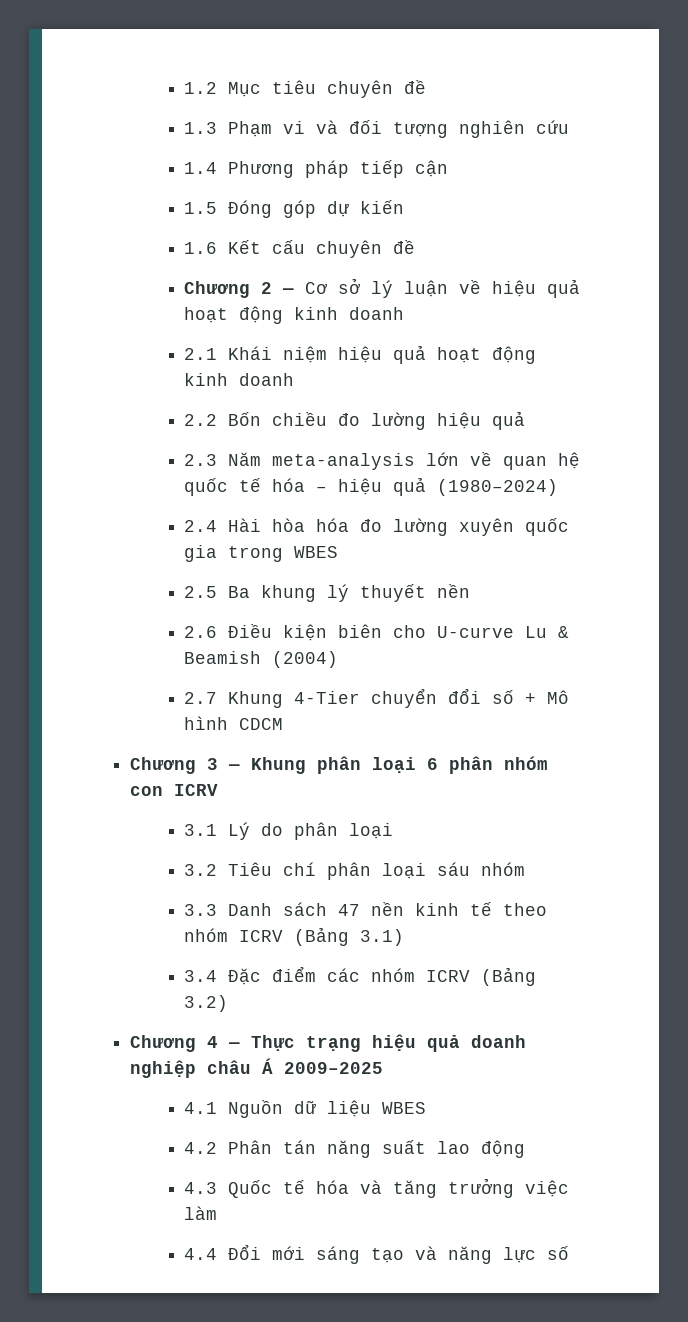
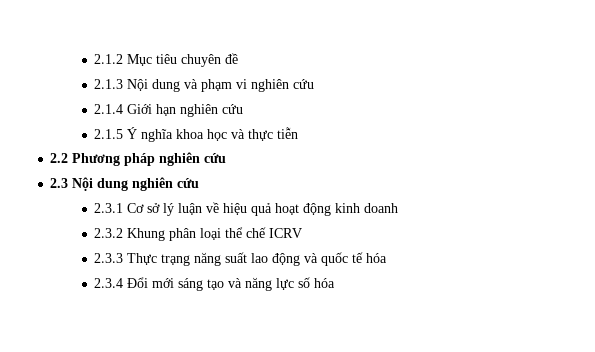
[184,82,218,94] 1.2 -> [94,54,124,64] 2.1.2
[184,120,570,138] [184,160,449,178] [184,200,405,218] [184,240,416,258] [184,281,295,298] 1.3 Phạm vi và đối tượng nghiên cứu // 1.4 Phương pháp tiếp cận // 1.5 Đóng góp dự kiến // 1.6 Kết cấu chuyên đề // Chương 2 — -> [94,79,315,92] [94,104,244,117] [94,127,299,142] [50,152,227,166] [50,177,200,191] [94,203,124,213] 2.1.3 Nội dung và phạm vi nghiên cứu // 2.1.4 Giới hạn nghiên cứu // 2.1.5 Ý nghĩa khoa học và thực tiễn // 2.2 Phương pháp nghiên cứu // 2.3 Nội dung nghiên cứu // 2.3.1
[184,345,537,364] [184,373,295,386] [184,411,526,430] [184,452,581,470] [184,477,559,496] [184,518,570,536] [184,545,339,562] [184,584,471,602] [184,624,570,641] [184,651,339,668] [184,688,570,708] [184,716,284,730] [130,756,549,774] [130,784,219,796] [184,822,394,840] [184,862,526,880] [184,902,548,916] [184,927,405,946] [184,966,537,986] [184,995,229,1012] [130,1034,527,1052] [130,1058,384,1078] [184,1100,427,1118] [184,1140,317,1154] 2.1 Khái niệm hiệu quả hoạt động kinh doanh // 2.2 Bốn chiều đo lường hiệu quả // 2.3 Năm meta-analysis lớn về quan hệ quốc tế hóa – hiệu quả (1980–2024) // 2.4 Hài hòa hóa đo lường xuyên quốc gia trong WBES // 2.5 Ba khung lý thuyết nền // 2.6 Điều kiện biên cho U-curve Lu & Beamish (2004) // 2.7 Khung 4-Tier chuyển đổi số + Mô hình CDCM // Chương 3 — Khung phân loại 6 phân nhóm con ICRV // 3.1 Lý do phân loại // 3.2 Tiêu chí phân loại sáu nhóm // 3.3 Danh sách 47 nền kinh tế theo nhóm ICRV (Bảng 3.1) // 3.4 Đặc điểm các nhóm ICRV (Bảng 3.2) // Chương 4 — Thực trạng hiệu quả doanh nghiệp châu Á 2009–2025 // 4.1 Nguồn dữ liệu WBES // 4.2 Phân tán -> [94,227,303,241] [94,253,191,266] 2.3.2 Khung phân loại thể chế ICRV // 2.3.3 Thực trạng
[184,1178,570,1198] [184,1206,218,1220] [184,1248,218,1260] // 4.3 Quốc tế hóa và tăng trưởng việc làm // 4.4 -> [304,252,388,266] [94,278,124,288] và quốc tế hóa // 2.3.4
(570, 1253) none -> [314,278,336,288] hóa

